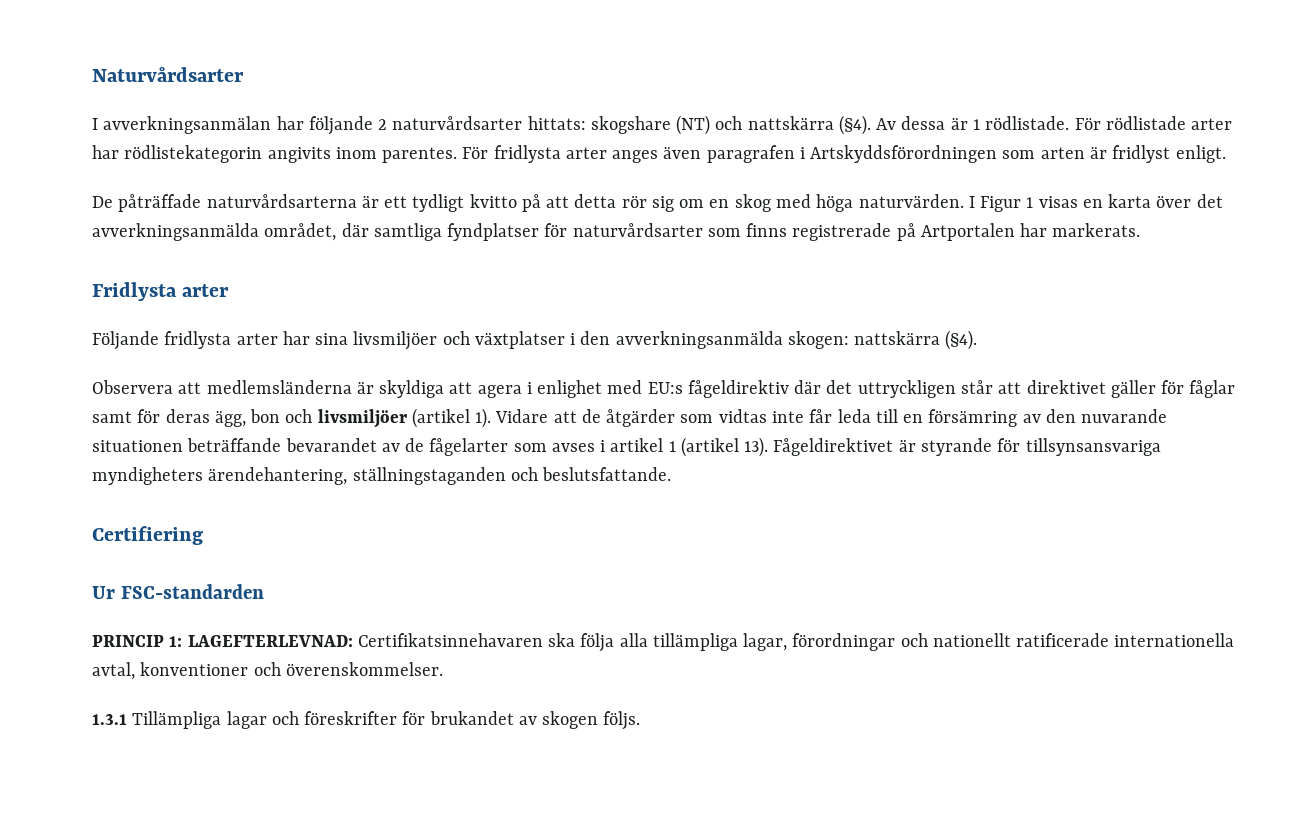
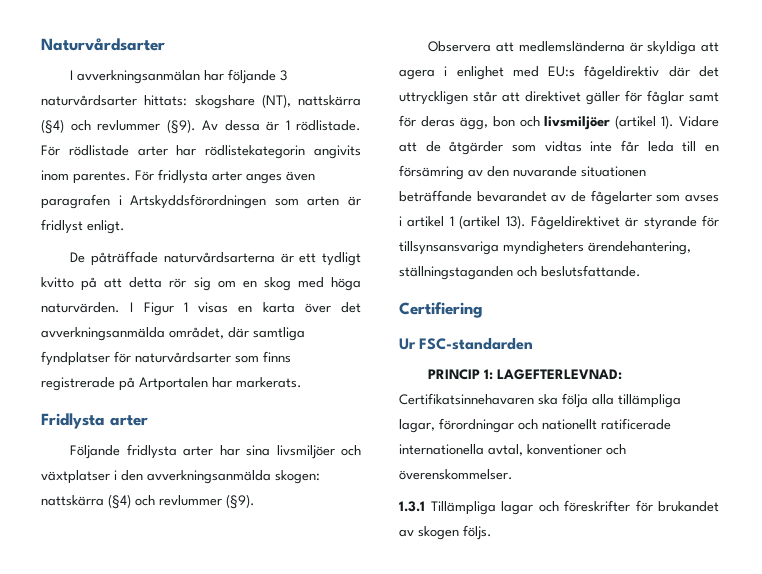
[378,119,388,130] 2 -> [280,70,288,81] 3
[676,115,871,135] (NT) och nattskärra (§4). -> [261,94,361,108] [41,119,196,134] (NT), nattskärra (§4) och revlummer (§9).
[945,330,978,350] (§4). -> [108,494,255,509] (§4) och revlummer (§9).

